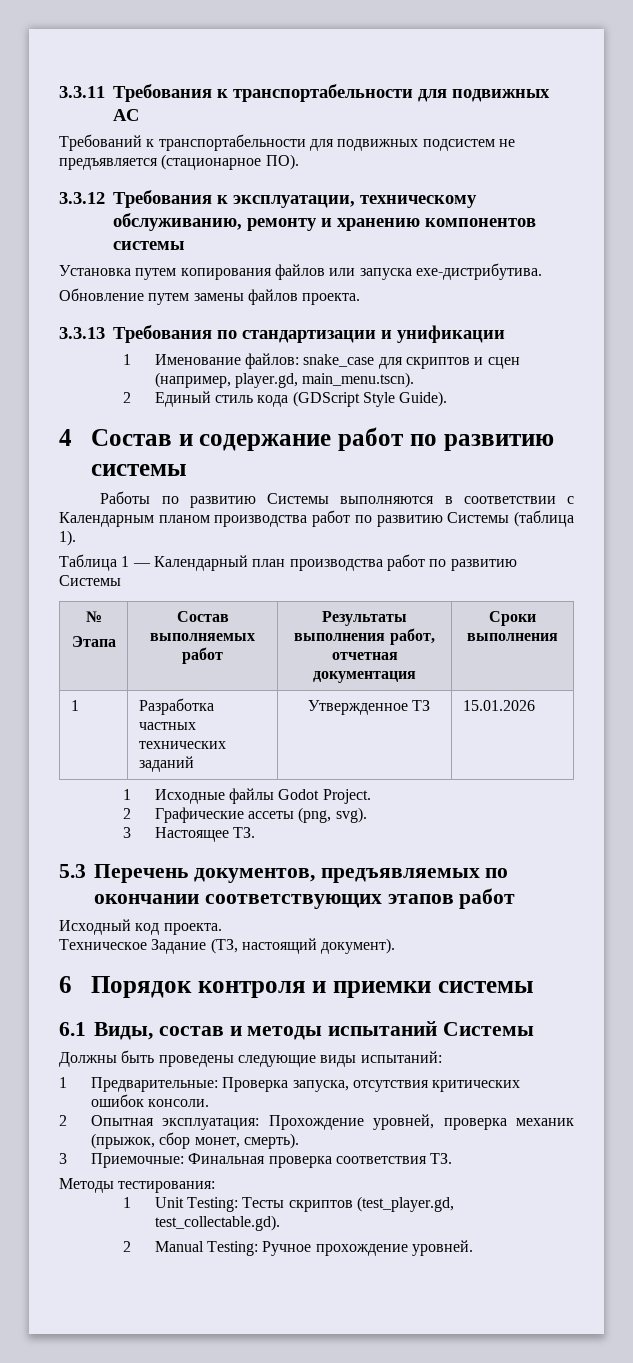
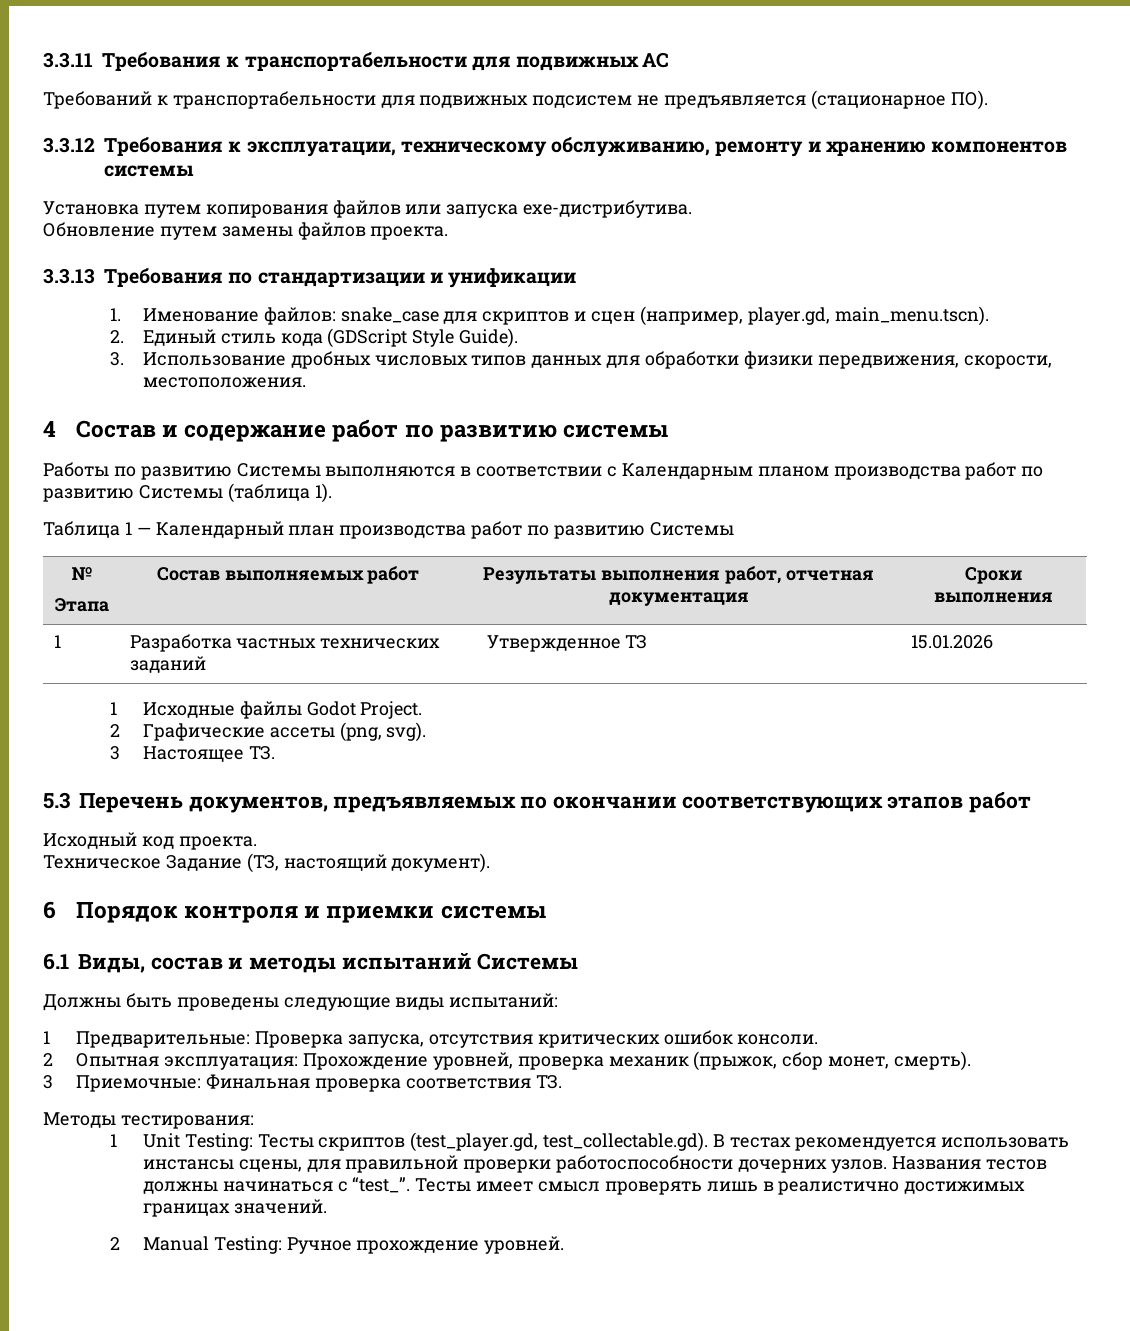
[122,354,131,365] 1 -> [109,308,121,321] 1.
[122,392,131,403] 2 -> [109,330,124,343] 2.
(448, 399) none -> [109,351,1052,369] [142,377,306,388] // 3. Использование дробных числовых типов данных для обработки физики передвижения, скорости, местоположения.
(280, 1223) none -> [712,1134,1069,1151] [142,1155,1047,1173] [142,1177,1026,1195] [142,1199,327,1217] В тестах рекомендуется использовать инстансы сцены, для правильной проверки работоспособности дочерних узлов. Названия тестов должны начинаться с “test_”. Тесты имеет смысл проверять лишь в реалистично достижимых границах значений.

